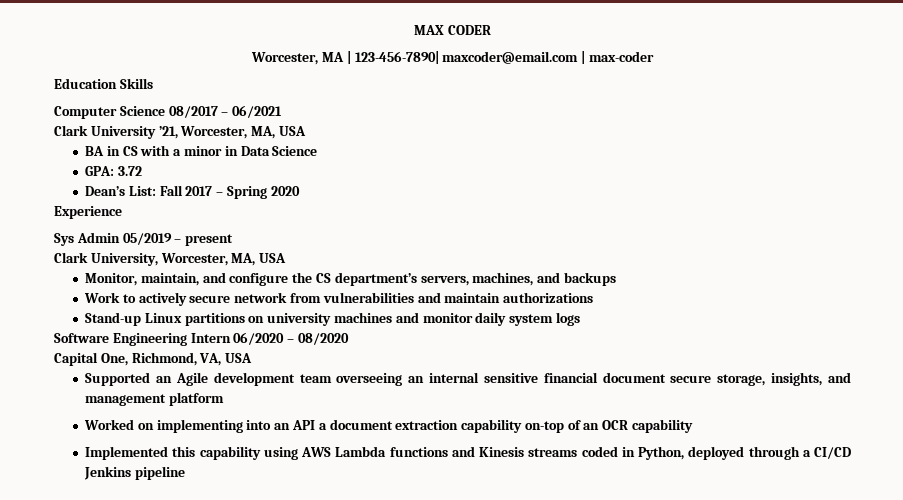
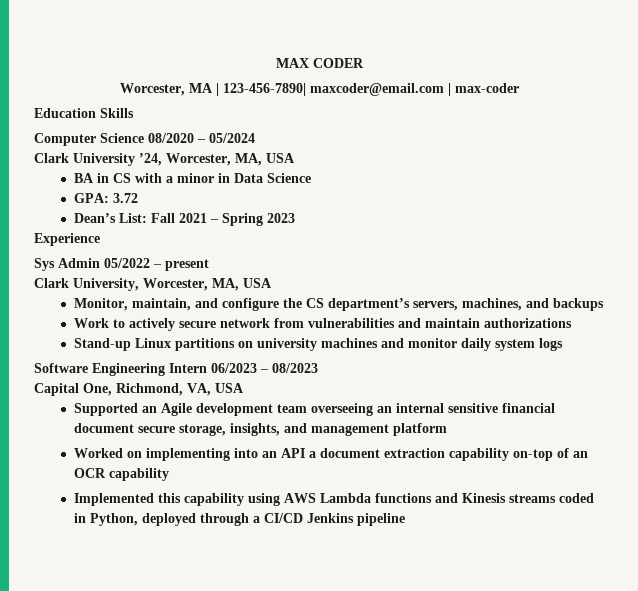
[168,105,283,118] 08/2017 – 06/2021 -> [148,133,255,143] 08/2020 – 05/2024
[158,126,178,139] ’21, -> [139,153,162,166] ’24,
[185,186,213,196] 2017 -> [178,213,207,223] 2021
[270,186,300,196] 2020 -> [266,213,295,223] 2023
[122,233,172,245] 05/2019 -> [104,258,150,268] 05/2022
[233,332,349,345] 06/2020 – 08/2020 -> [211,363,318,373] 06/2023 – 08/2023

